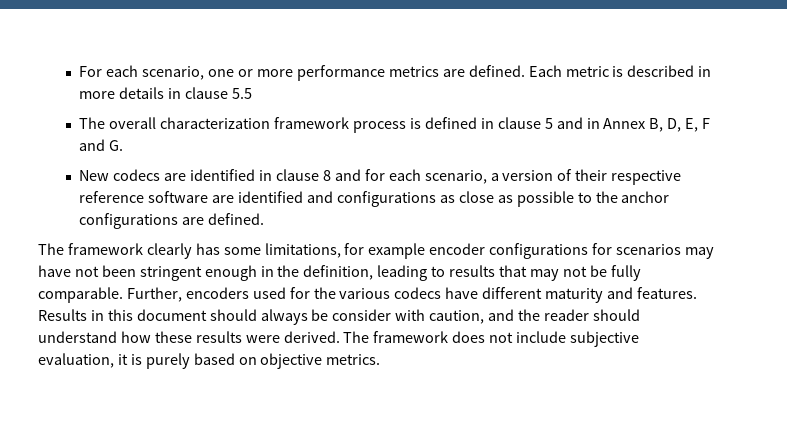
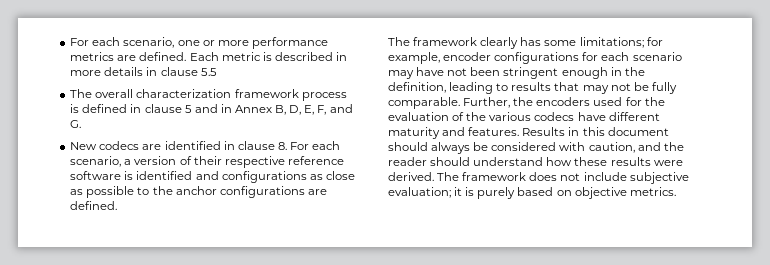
[702,118,711,129] F -> [317,105,327,115] F,
[322,169,385,181] 8 and for -> [277,142,310,150] 8. For
[212,195,235,203] are -> [124,171,134,180] is
[264,243,426,259] limitations, for example -> [579,37,663,48] [388,52,440,64] limitations; for example,
[616,244,682,255] scenarios -> [601,52,682,61] each scenario
(182, 294) none -> [513,97,534,106] the
(336, 293) none -> [388,112,487,121] evaluation of the
[332,309,392,321] consider -> [491,142,557,151] considered
[38,353,114,368] evaluation, -> [388,187,451,198] evaluation;

